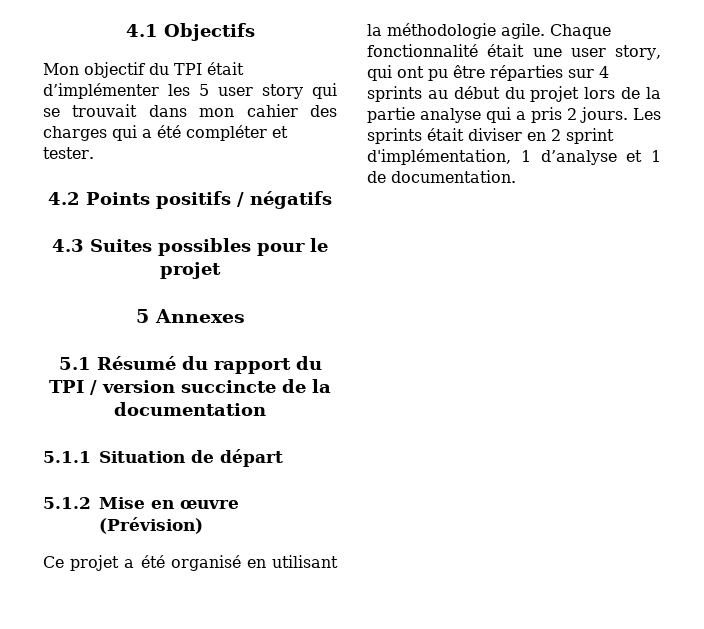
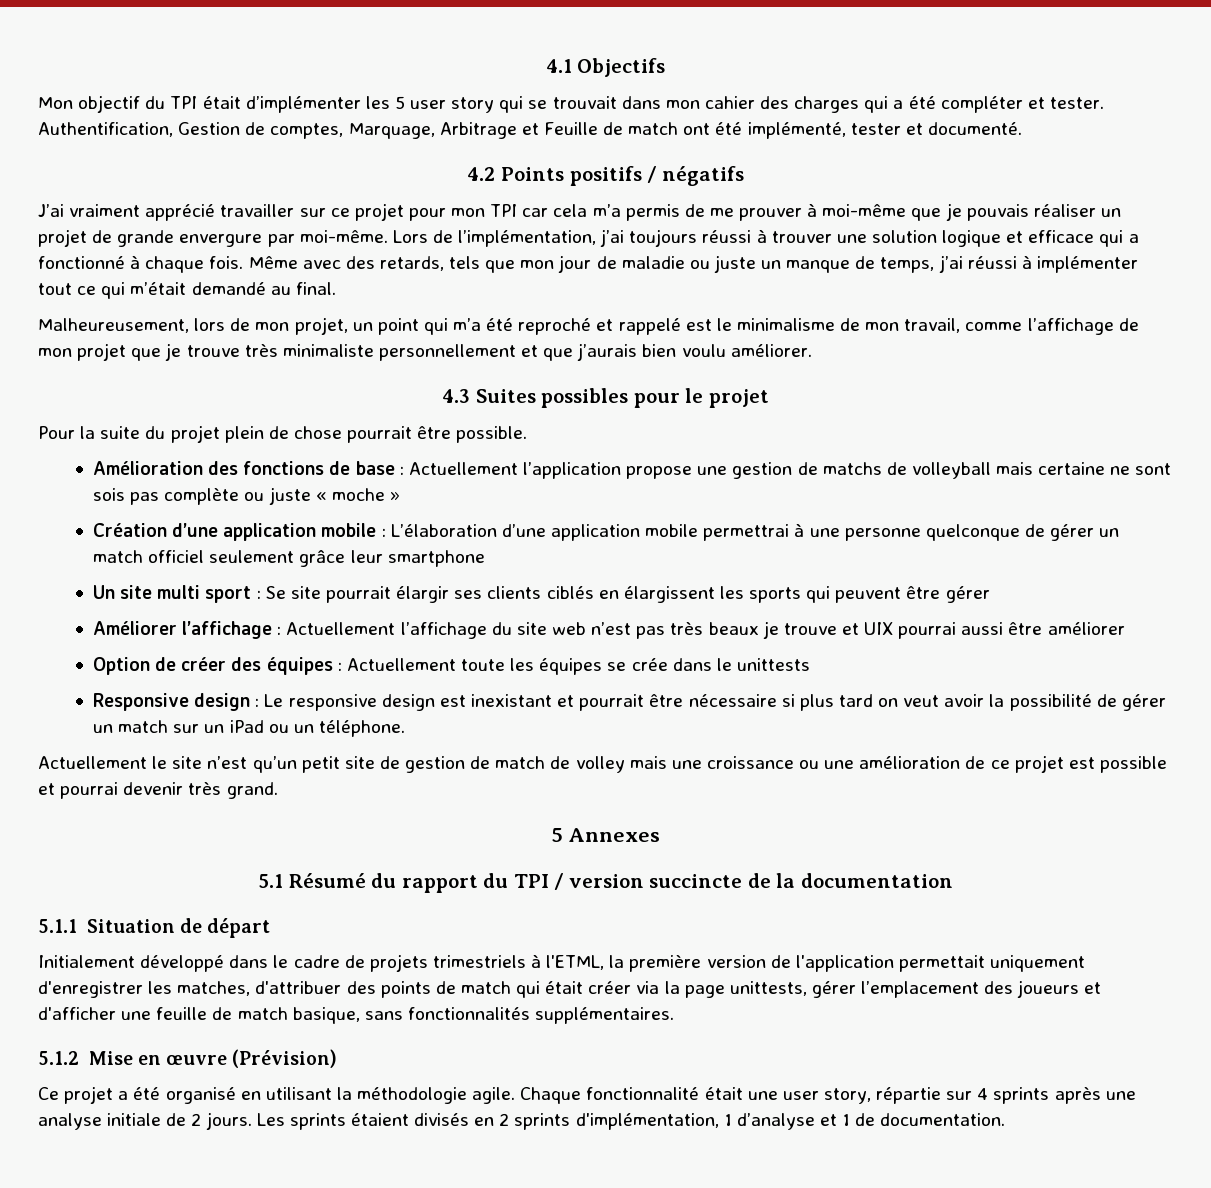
(94, 153) none -> [38,122,1022,139] Authentification, Gestion de comptes, Marquage, Arbitrage et Feuille de match ont été implémenté, tester et documenté.
(332, 200) none -> [38,203,1121,221] [38,229,1139,247] [38,255,1138,273] [38,282,336,299] [38,317,1139,335] [38,343,812,361] // J’ai vraiment apprécié travailler sur ce projet pour mon TPI car cela m’a permis de me prouver à moi-même que je pouvais réaliser un projet de grande envergure par moi-même. Lors de l’implémentation, j’ai toujours réussi à trouver une solution logique et efficace qui a fonctionné à chaque fois. Même avec des retards, tels que mon jour de maladie ou juste un manque de temps, j’ai réussi à implémenter tout ce qui m’était demandé au final. // Malheureusement, lors de mon projet, un point qui m’a été reproché et rappelé est le minimalisme de mon travail, comme l’affichage de mon projet que je trouve très minimaliste personnellement et que j’aurais bien voulu améliorer.
(221, 270) none -> [38,425,528,443] [93,461,1172,479] [93,487,401,505] [93,523,1120,541] [93,550,485,567] [93,585,990,603] [93,621,1125,639] [93,657,810,675] [93,693,1166,711] [93,720,406,737] [38,755,1167,773] [38,782,278,799] // Pour la suite du projet plein de chose pourrait être possible. // Amélioration des fonctions de base : Actuellement l’application propose une gestion de matchs de volleyball mais certaine ne sont sois pas complète ou juste « moche » // Création d’une application mobile : L’élaboration d’une application mobile permettrai à une personne quelconque de gérer un match officiel seulement grâce leur smartphone // Un site multi sport : Se site pourrait élargir ses clients ciblés en élargissent les sports qui peuvent être gérer // Améliorer l’affichage : Actuellement l’affichage du site web n’est pas très beaux je trouve et UIX pourrai aussi être améliorer // Option de créer des équipes : Actuellement toute les équipes se crée dans le unittests // Responsive design : Le responsive design est inexistant et pourrait être nécessaire si plus tard on veut avoir la possibilité de gérer un match sur un iPad ou un téléphone. // Actuellement le site n’est qu’un petit site de gestion de match de volley mais une croissance ou une amélioration de ce projet est possible et pourrai devenir très grand.
(283, 458) none -> [38,954,1086,972] [38,980,1102,998] [38,1007,675,1024] // Initialement développé dans le cadre de projets trimestriels à l'ETML, la première version de l'application permettait uniquement d'enregistrer les matches, d'attribuer des points de match qui était créer via la page unittests, gérer l’emplacement des joueurs et d'afficher une feuille de match basique, sans fonctionnalités supplémentaires.
[367,65,609,81] [367,86,661,102] [367,107,562,123] qui ont pu être réparties sur 4 sprints au début du projet lors de la partie analyse qui a pris -> [876,1087,1136,1104] [38,1113,187,1130] répartie sur 4 sprints après une analyse initiale de
[427,128,522,141] était diviser -> [350,1113,470,1126] étaient divisés
[566,128,614,144] sprint -> [514,1113,571,1130] sprints

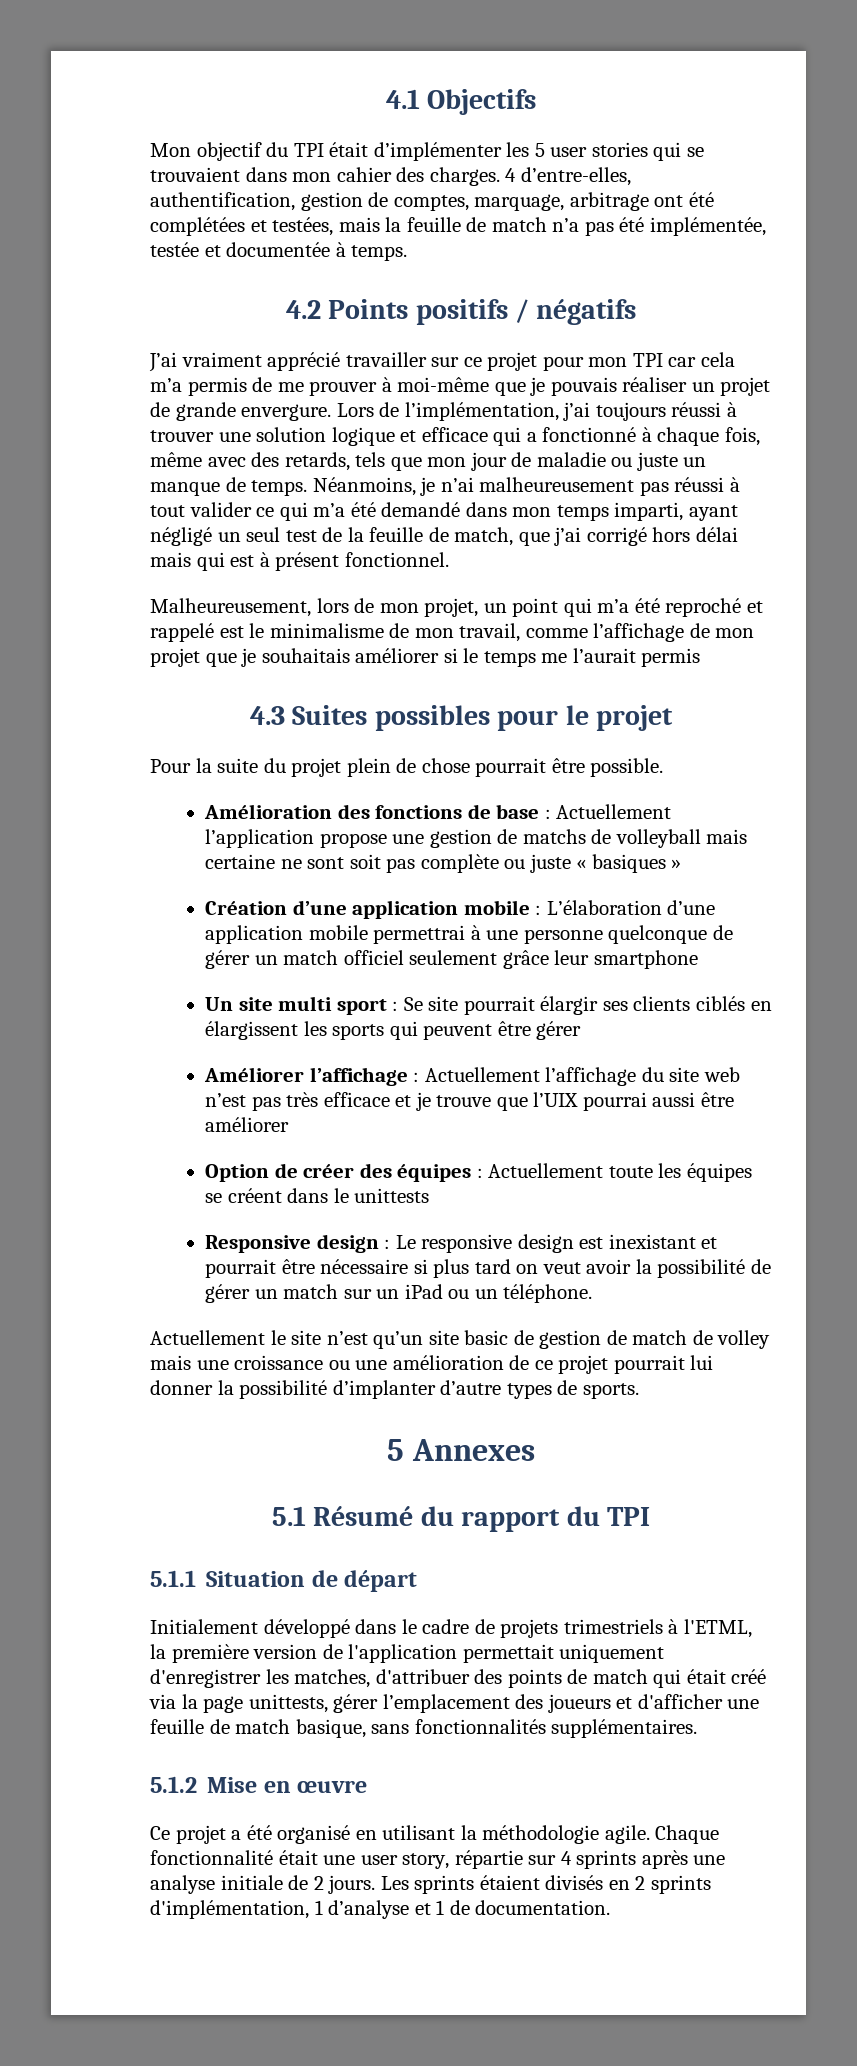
[451,97,495,113] story -> [591,142,648,157] stories
[552,96,617,109] trouvait -> [150,167,240,182] trouvaient
[794,96,1104,113] [38,122,1022,139] charges qui a été compléter et tester. Authentification, Gestion de comptes, Marquage, Arbitrage et Feuille de match ont été implémenté, tester et documenté. -> [429,167,631,186] [150,192,714,211] [150,217,766,236] [150,242,408,261] charges. 4 d’entre-elles, authentification, gestion de comptes, marquage, arbitrage ont été complétées et testées, mais la feuille de match n’a pas été implémentée, testée et documentée à temps.
[179,230,388,247] envergure par moi-même. -> [241,404,332,421] envergure.
[209,256,298,269] fois. Même -> [724,427,760,446] [150,452,202,467] fois, même
[880,255,1138,273] [38,282,336,299] temps, j’ai réussi à implémenter tout ce qui m’était demandé au final. -> [251,477,740,496] [150,502,738,521] [150,527,738,546] [150,552,449,571] temps. Néanmoins, je n’ai malheureusement pas réussi à tout valider ce qui m’a été demandé dans mon temps imparti, ayant négligé un seul test de la feuille de match, que j’ai corrigé hors délai mais qui est à présent fonctionnel.
[186,343,812,361] trouve très minimaliste personnellement et que j’aurais bien voulu améliorer. -> [261,648,701,667] souhaitais améliorer si le temps me l’aurait permis
[93,488,126,501] sois -> [349,854,381,869] soit
[331,488,385,501] moche -> [591,854,666,873] basiques
[708,621,894,639] beaux je trouve et UIX -> [323,1092,579,1111] efficace et je trouve que l’UIX
[631,658,668,671] crée -> [227,1188,282,1203] créent
[301,756,375,773] petit site -> [428,1330,509,1345] site basic
[1068,756,1167,773] [38,782,278,799] est possible et pourrai devenir très grand. -> [613,1355,714,1374] [150,1380,639,1399] pourrait lui donner la possibilité d’implanter d’autre types de sports.
[554,873,953,890] / version succincte de la documentation -> (651, 1516) none
[588,981,632,994] créer -> [731,1669,767,1684] créé
[232,1049,338,1068] (Prévision) -> (368, 1786) none

